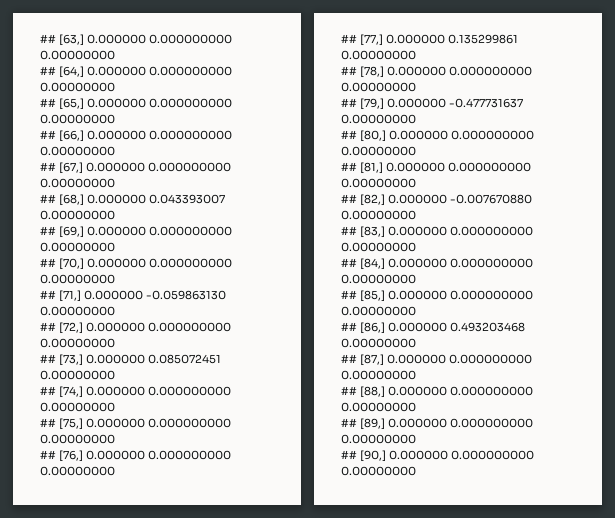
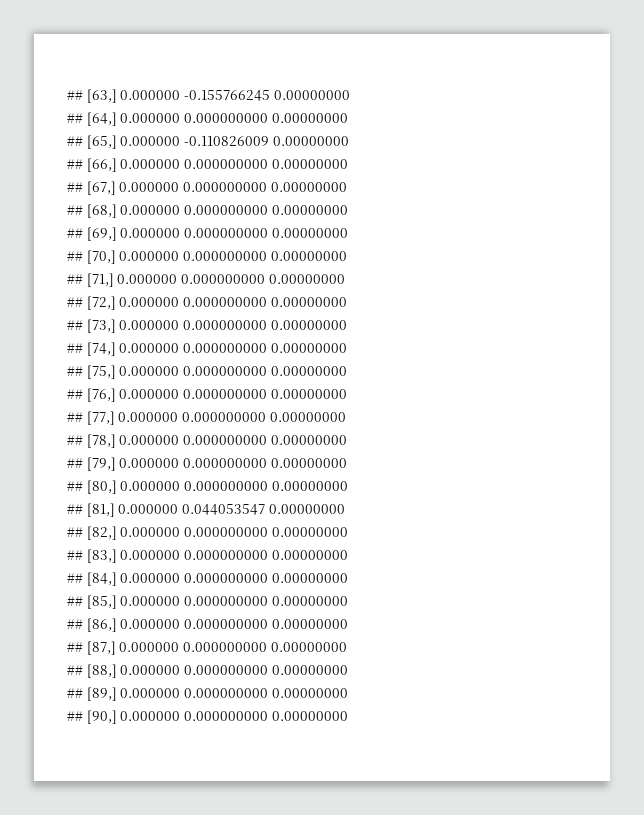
[149,34,232,44] 0.000000000 -> [183,90,270,101] -0.155766245
[149,98,232,108] 0.000000000 -> [183,136,269,146] -0.110826009
[149,194,225,204] 0.043393007 -> [183,205,268,215] 0.000000000
[146,290,226,300] -0.059863130 -> [180,274,265,284] 0.000000000
[148,354,221,364] 0.085072451 -> [182,320,267,330] 0.000000000
[448,34,518,44] 0.135299861 -> [181,412,266,422] 0.000000000
[449,98,523,108] -0.477731637 -> [182,458,267,468] 0.000000000
[448,162,531,172] 0.000000000 -> [181,504,265,515] 0.044053547
[450,194,532,204] -0.007670880 -> [183,527,268,537] 0.000000000
[450,322,525,332] 0.493203468 -> [183,619,268,629] 0.000000000

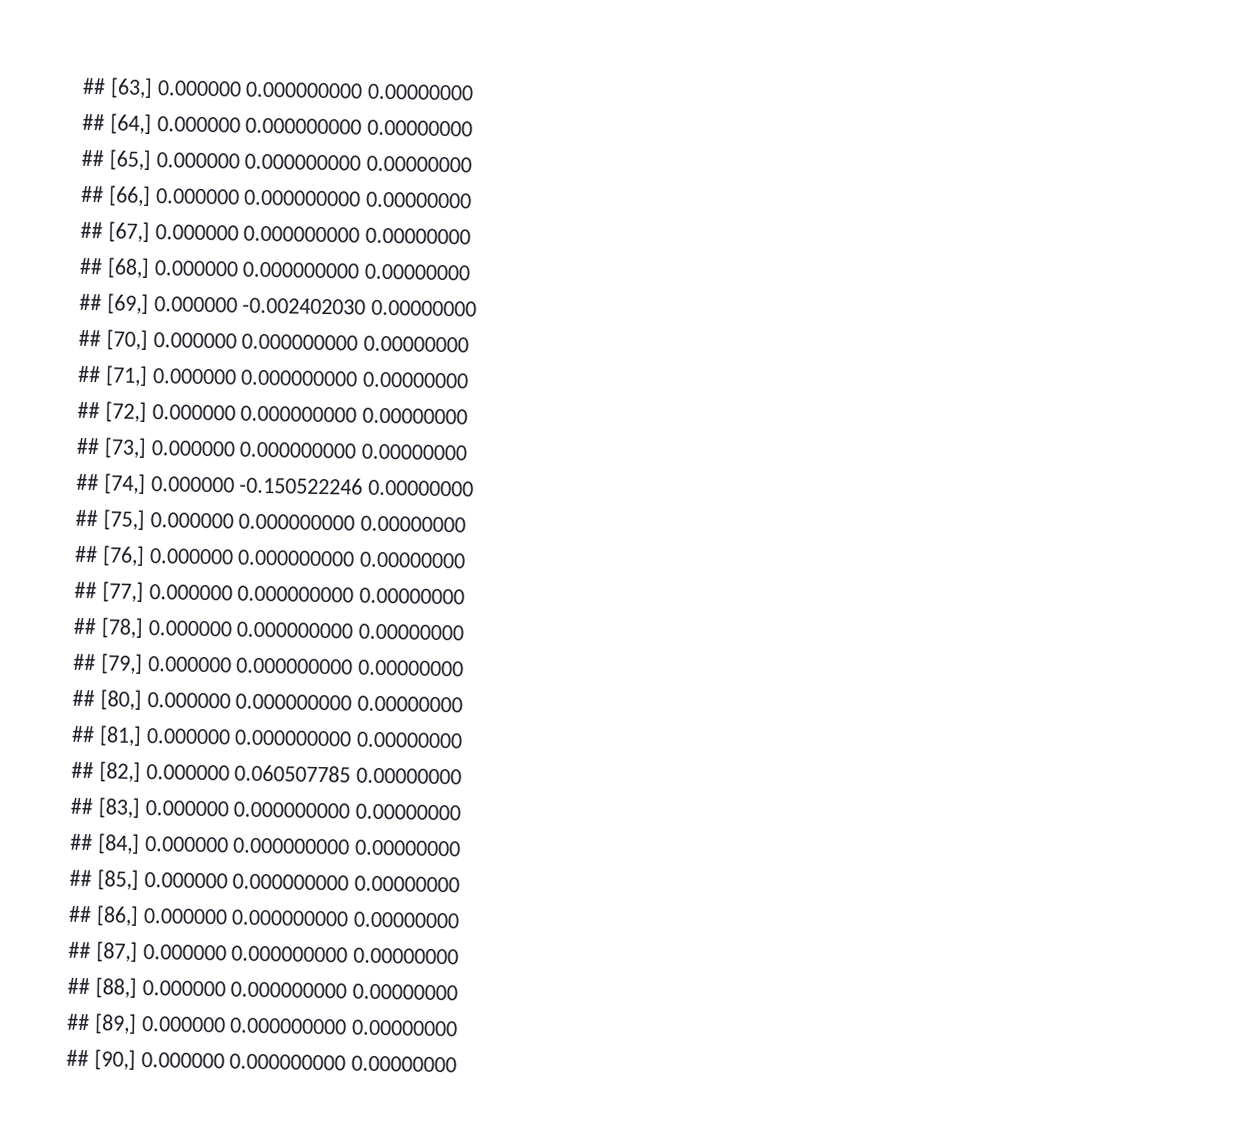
[183,90,270,101] -0.155766245 -> [245,81,364,99] 0.000000000
[183,136,269,146] -0.110826009 -> [244,153,362,171] 0.000000000
[183,228,268,238] 0.000000000 -> [242,297,367,315] -0.002402030
[182,343,267,353] 0.000000000 -> [239,476,364,495] -0.150522246
[181,504,265,515] 0.044053547 -> [234,729,353,747] 0.000000000
[183,527,268,537] 0.000000000 -> [234,764,352,783] 0.060507785

